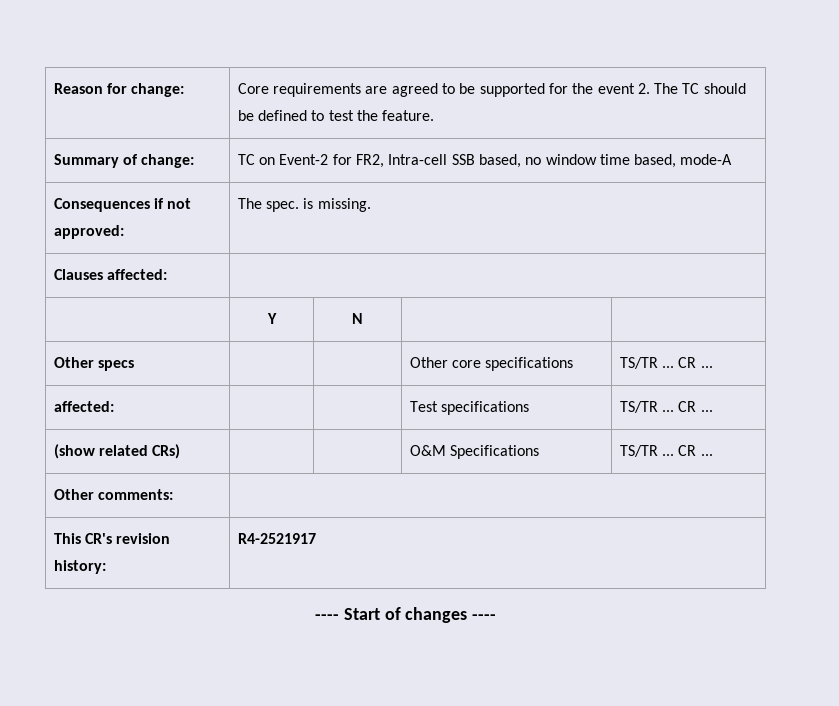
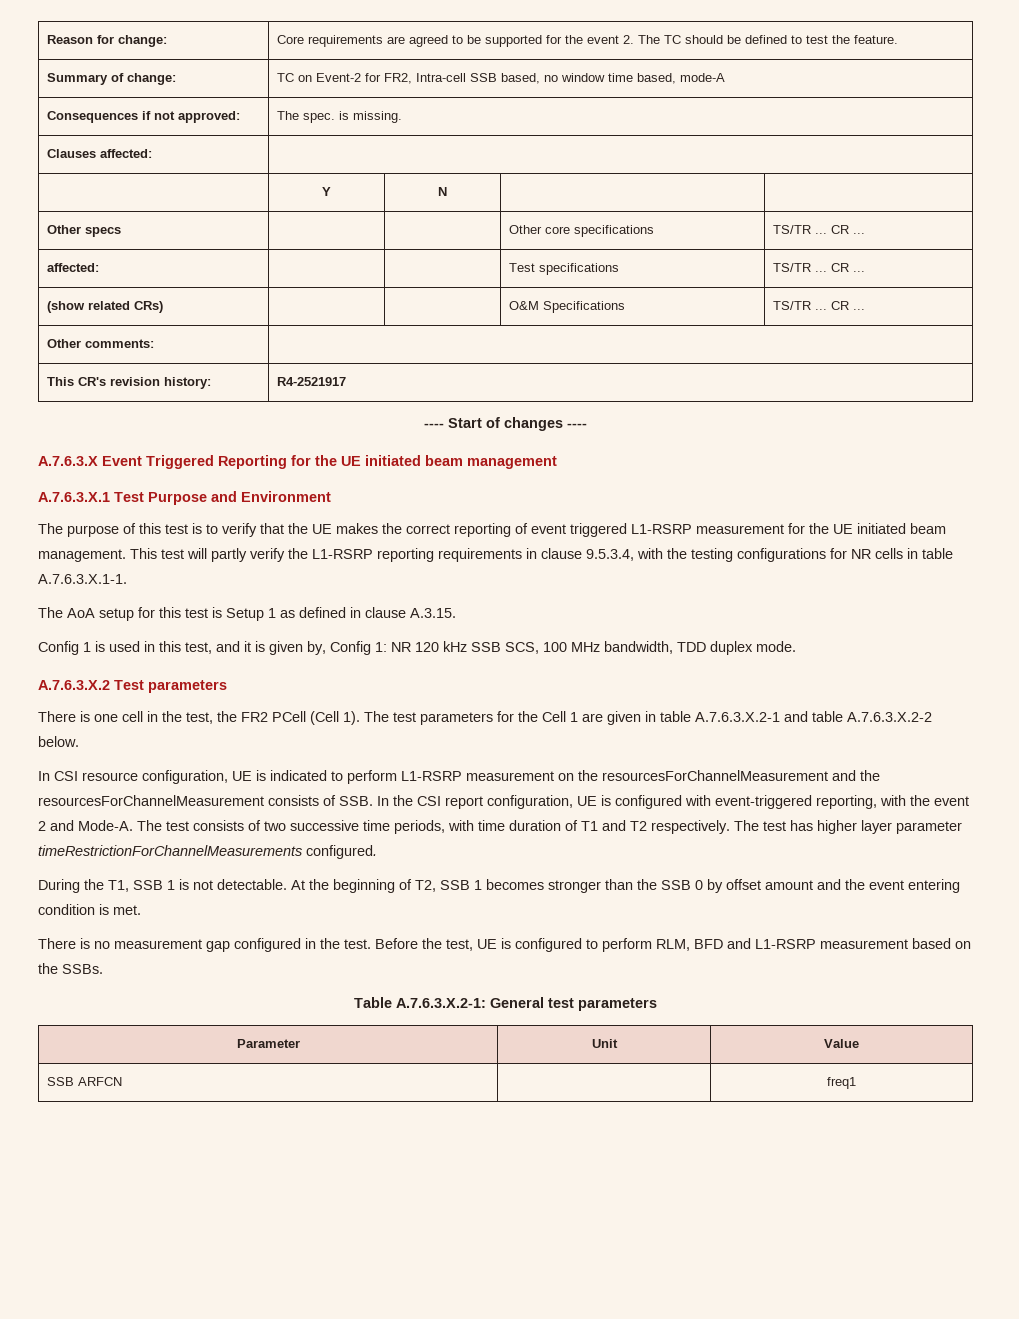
(496, 617) none -> [38,455,557,469] [38,491,331,505] [38,523,946,537] [38,548,953,562] [38,574,127,584] [38,607,456,621] [38,641,796,655] [38,680,227,693] [38,711,932,725] [38,736,79,747] [38,770,880,784] [38,795,969,809] [38,820,962,834] [38,845,377,859] [38,879,960,893] [38,904,141,915] [38,938,971,952] [38,963,103,974] [354,997,657,1011] [236,1039,300,1048] [591,1039,618,1048] [824,1039,859,1048] [46,1077,122,1086] [827,1077,856,1089] // A.7.6.3.X Event Triggered Reporting for the UE initiated beam management // A.7.6.3.X.1 Test Purpose and Environment // The purpose of this test is to verify that the UE makes the correct reporting of event triggered L1-RSRP measurement for the UE initiated beam management. This test will partly verify the L1-RSRP reporting requirements in clause 9.5.3.4, with the testing configurations for NR cells in table A.7.6.3.X.1-1. // The AoA setup for this test is Setup 1 as defined in clause A.3.15. // Config 1 is used in this test, and it is given by, Config 1: NR 120 kHz SSB SCS, 100 MHz bandwidth, TDD duplex mode. // A.7.6.3.X.2 Test parameters // There is one cell in the test, the FR2 PCell (Cell 1). The test parameters for the Cell 1 are given in table A.7.6.3.X.2-1 and table A.7.6.3.X.2-2 below. // In CSI resource configuration, UE is indicated to perform L1-RSRP measurement on the resourcesForChannelMeasurement and the resourcesForChannelMeasurement consists of SSB. In the CSI report configuration, UE is configured with event-triggered reporting, with the event 2 and Mode-A. The test consists of two successive time periods, with time duration of T1 and T2 respectively. The test has higher layer parameter timeRestrictionForChannelMeasurements configured. // During the T1, SSB 1 is not detectable. At the beginning of T2, SSB 1 becomes stronger than the SSB 0 by offset amount and the event entering condition is met. // There is no measurement gap configured in the test. Before the test, UE is configured to perform RLM, BFD and L1-RSRP measurement based on the SSBs. // Table A.7.6.3.X.2-1: General test parameters // Parameter | Unit | Value // SSB ARFCN | | freq1

